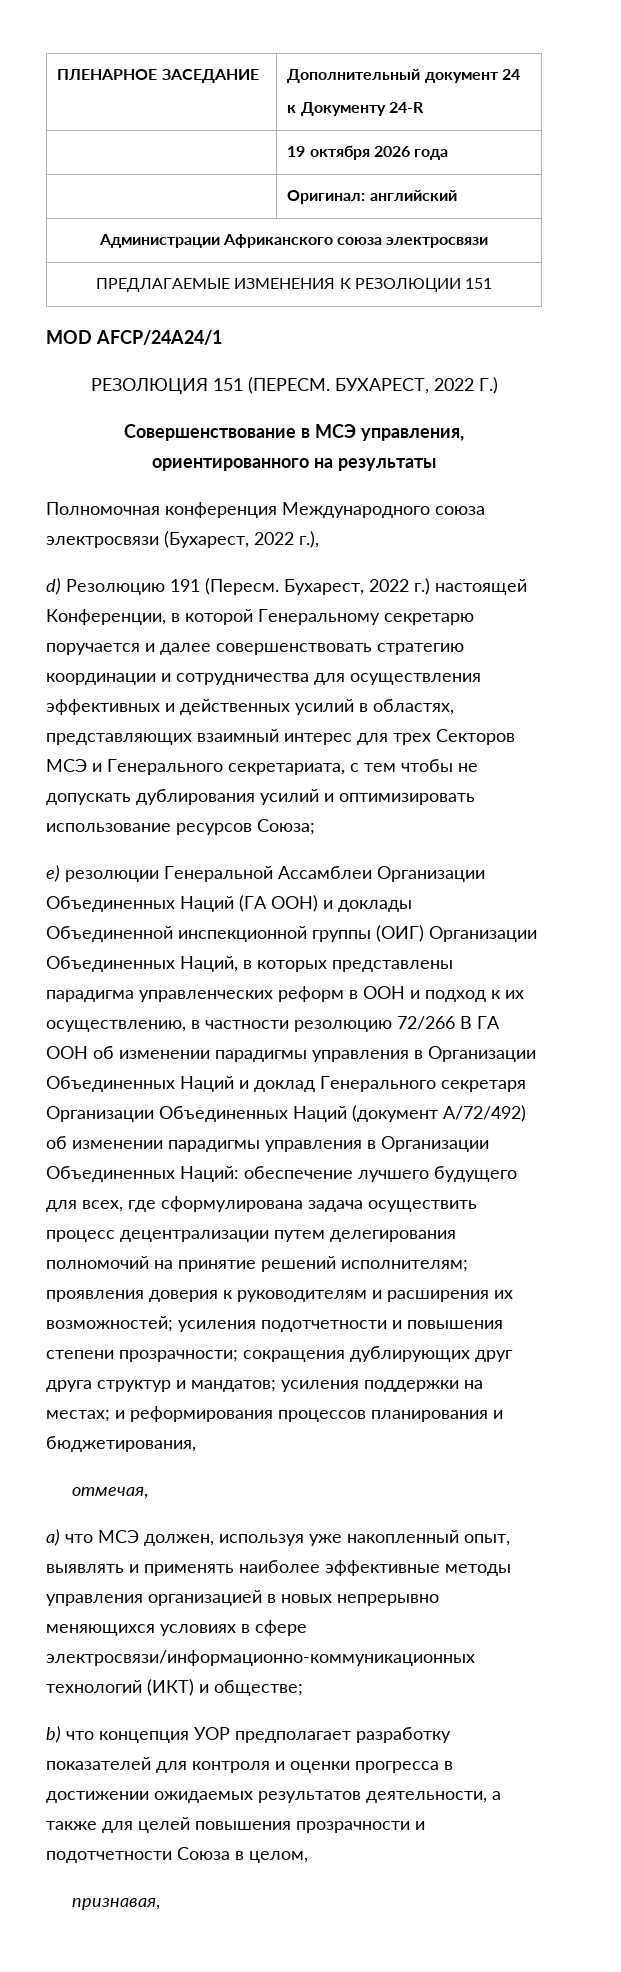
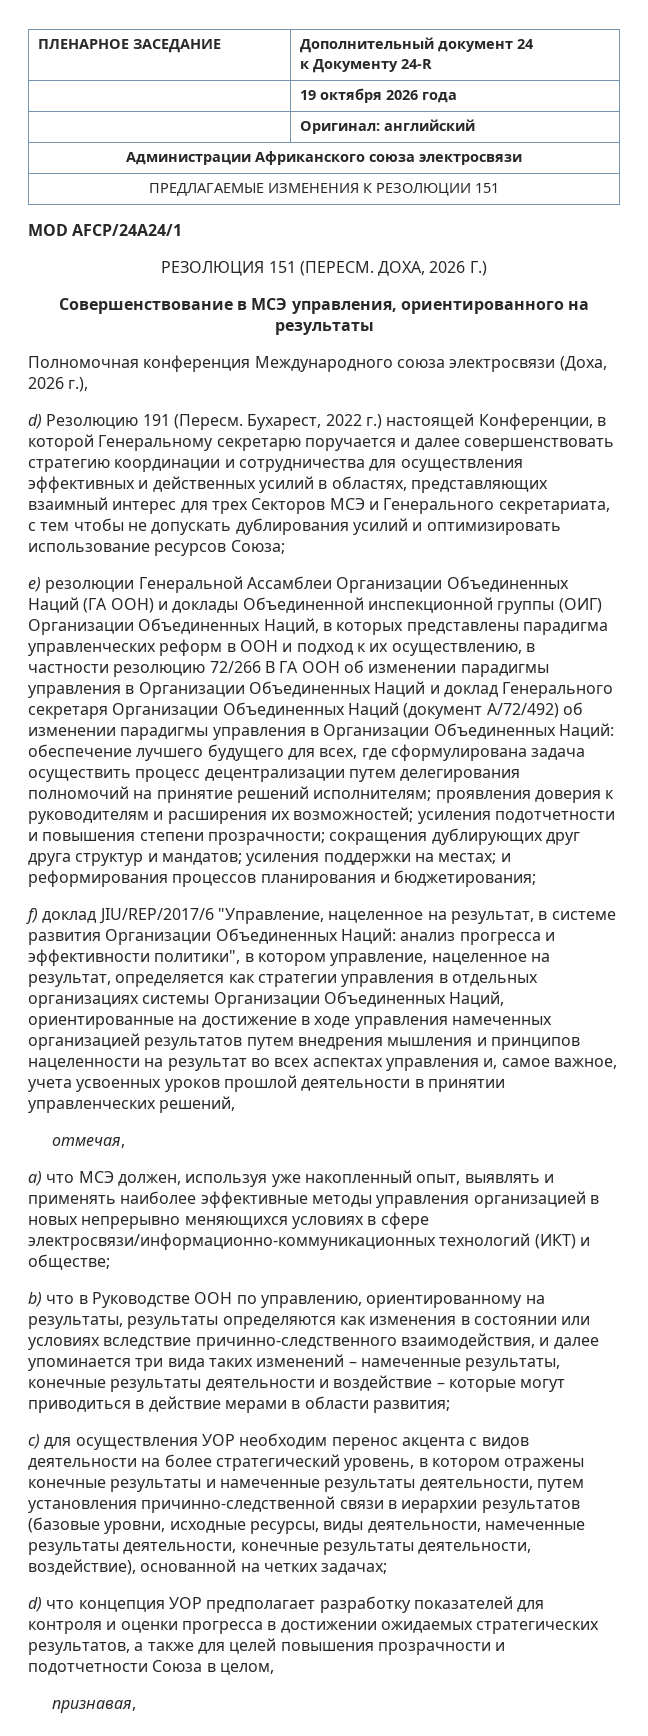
[334,378,474,394] БУХАРЕСТ, 2022 -> [378,261,466,276] ДОХА, 2026
[164,531,294,548] (Бухарест, 2022 -> [559,356,607,371] [28,377,64,389] (Доха, 2026
[46,1436,196,1452] бюджетирования, -> [394,870,537,887] [26,908,616,924] [28,928,555,945] [28,949,550,966] [28,974,538,987] [28,991,505,1008] [28,1016,552,1029] [28,1033,580,1050] [28,1058,617,1071] [28,1075,505,1092] [28,1096,236,1113] бюджетирования; // f) доклад JIU/REP/2017/6 "Управление, нацеленное на результат, в системе развития Организации Объединенных Наций: анализ прогресса и эффективности политики", в котором управление, нацеленное на результат, определяется как стратегии управления в отдельных организациях системы Организации Объединенных Наций, ориентированные на достижение в ходе управления намеченных организацией результатов путем внедрения мышления и принципов нацеленности на результат во всех аспектах управления и, самое важное, учета усвоенных уроков прошлой деятельности в принятии управленческих решений,
(94, 1735) none -> [78,1292,545,1308] [28,1316,591,1329] [28,1333,599,1350] [28,1354,561,1371] [28,1375,566,1392] [28,1396,450,1413] [28,1433,529,1450] [28,1454,585,1471] [28,1479,584,1492] [28,1496,580,1513] [28,1517,585,1534] [28,1542,532,1555] [28,1559,388,1575] [28,1597,75,1612] в Руководстве ООН по управлению, ориентированному на результаты, результаты определяются как изменения в состоянии или условиях вследствие причинно-следственного взаимодействия, и далее упоминается три вида таких изменений – намеченные результаты, конечные результаты деятельности и воздействие – которые могут приводиться в действие мерами в области развития; // c) для осуществления УОР необходим перенос акцента с видов деятельности на более стратегический уровень, в котором отражены конечные результаты и намеченные результаты деятельности, путем установления причинно-следственной связи в иерархии результатов (базовые уровни, исходные ресурсы, виды деятельности, намеченные результаты деятельности, конечные результаты деятельности, воздействие), основанной на четких задачах; // d) что
[258,1791,487,1803] результатов деятельности, -> [476,1621,600,1634] [28,1642,130,1655] стратегических результатов,

